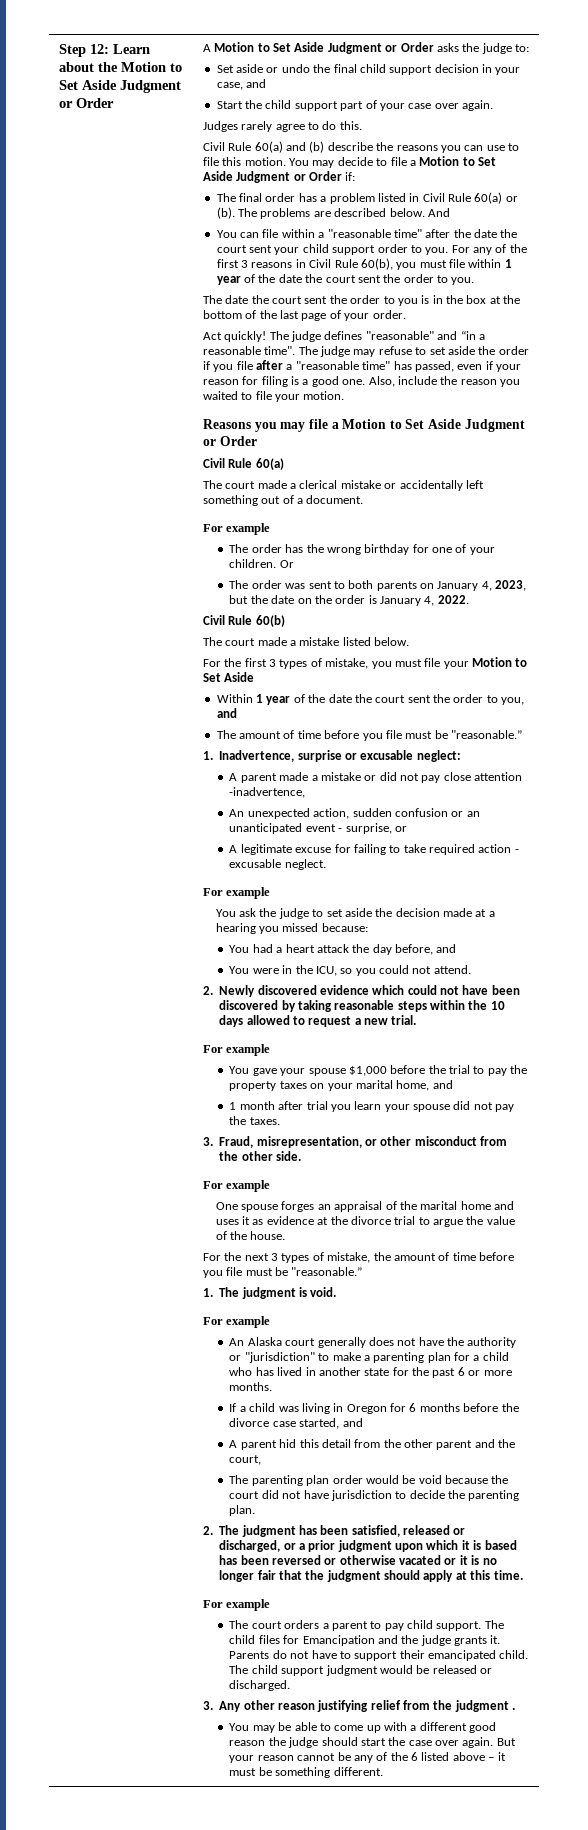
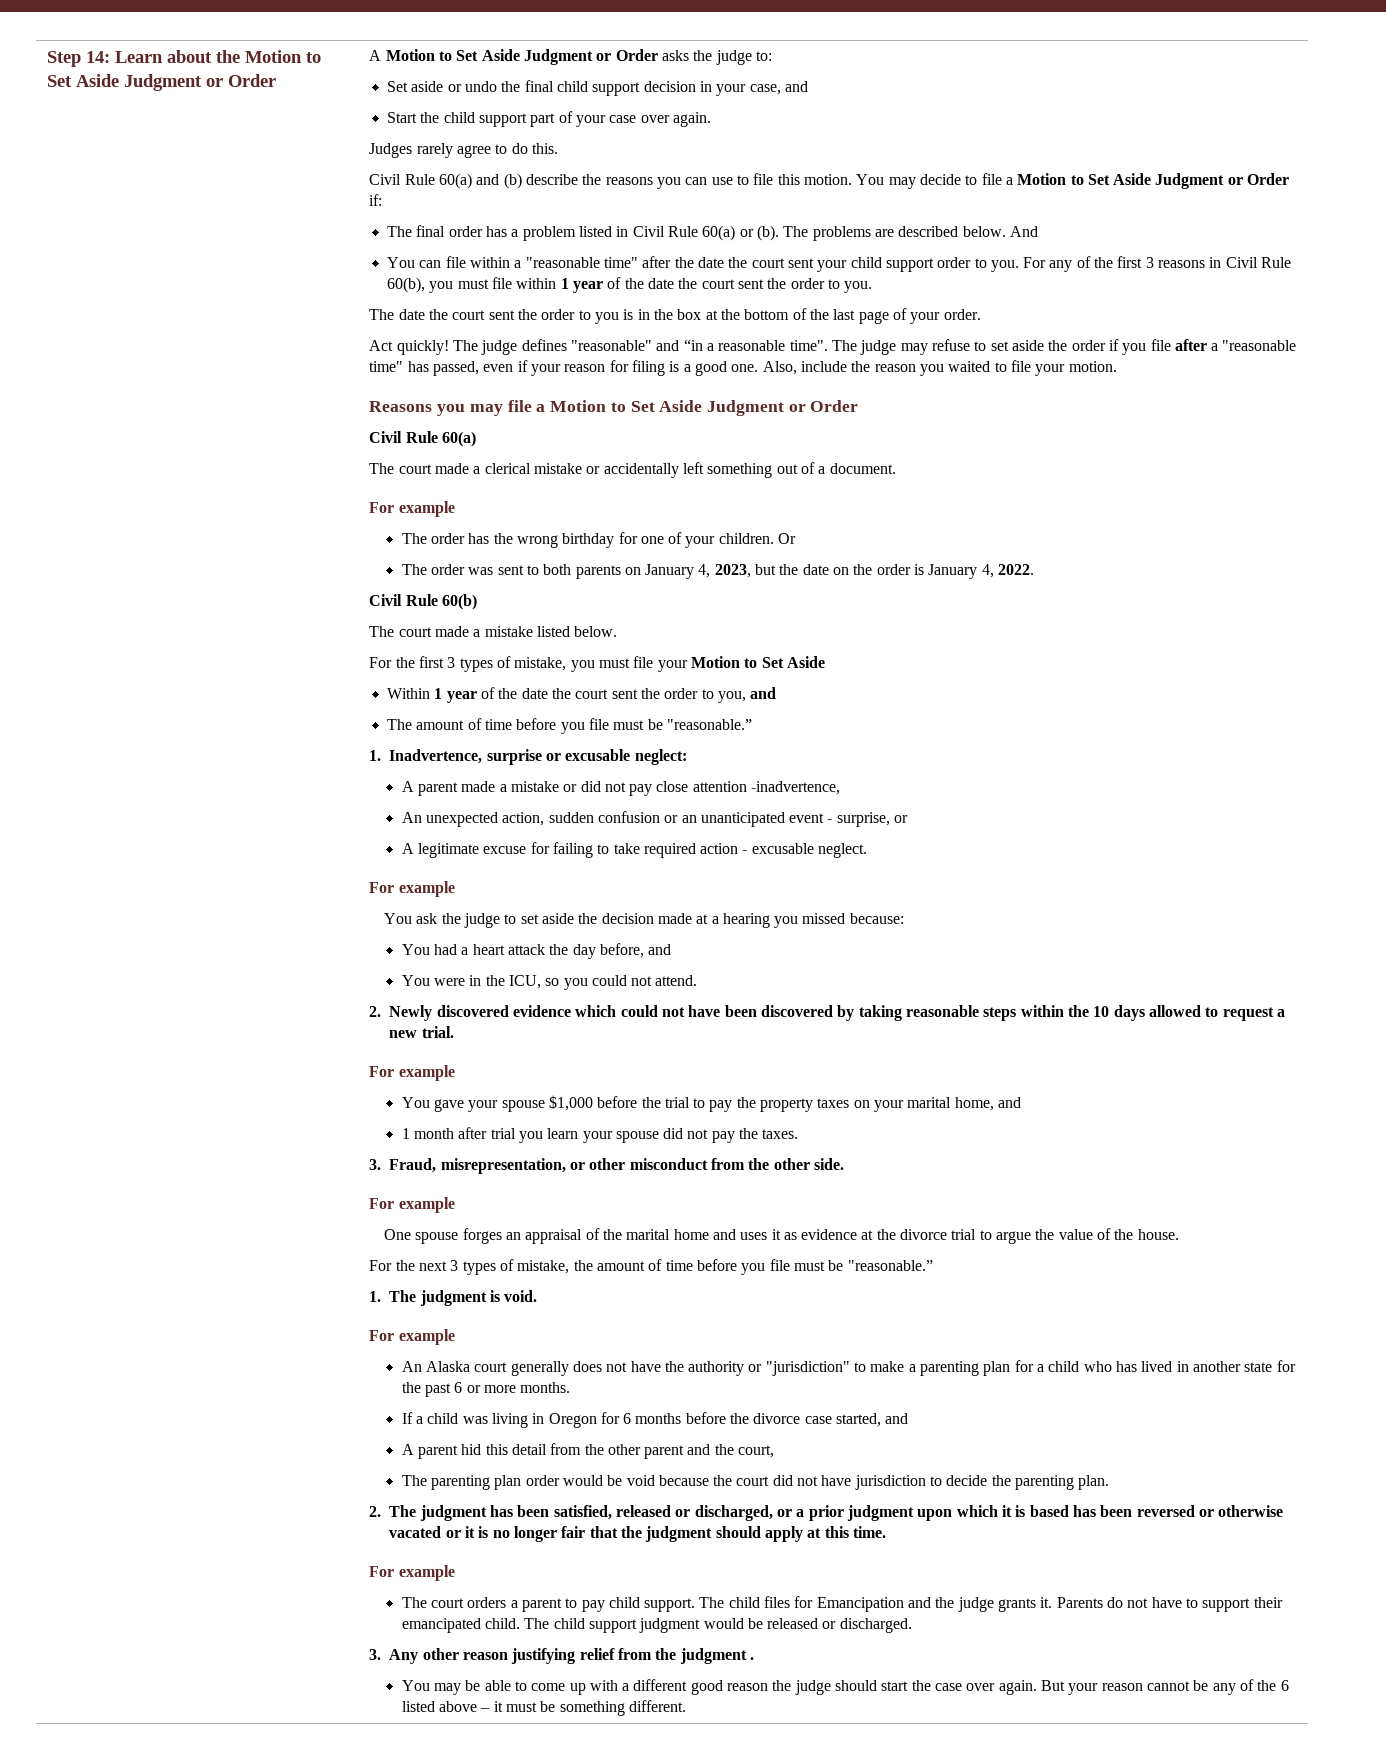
[89,44,109,54] 12: -> [86,51,111,63] 14:

